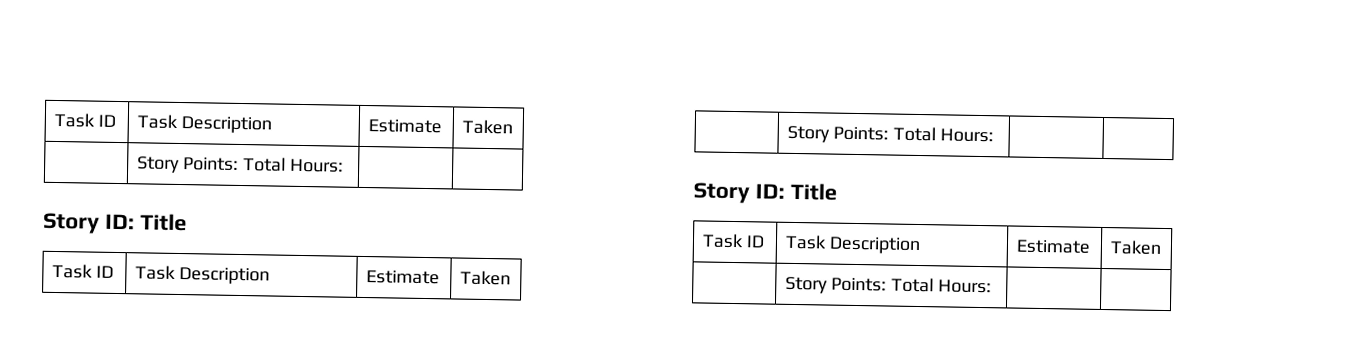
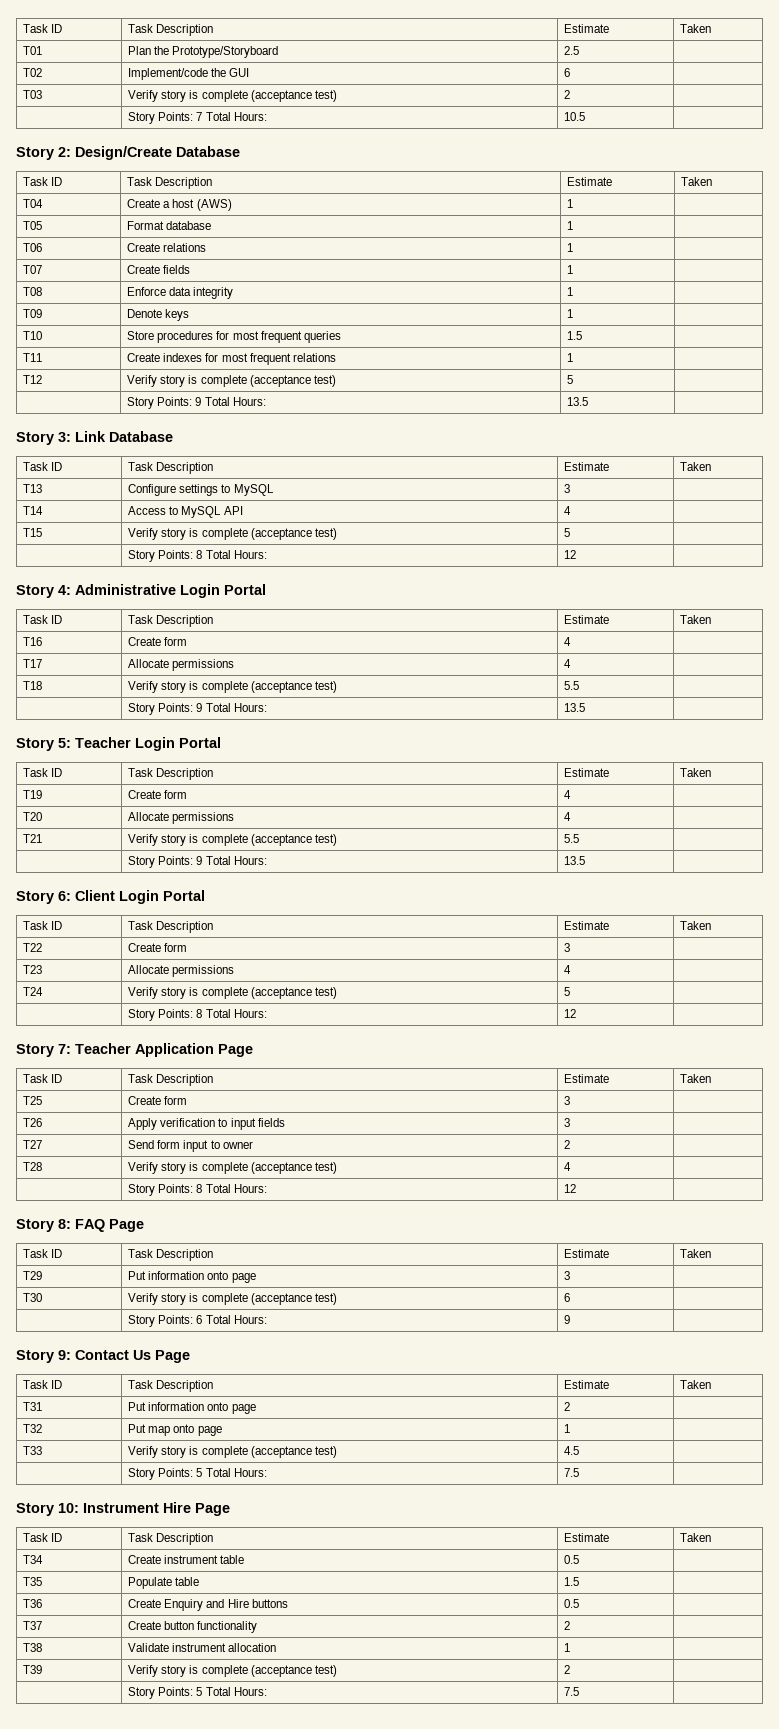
[53,112,116,128] [136,114,272,134] [367,119,442,134] [461,119,513,135] [136,156,344,173] [43,212,187,234] [51,263,114,279] [134,265,270,285] [365,270,440,285] [459,270,511,286] [786,125,994,143] [693,182,837,204] [701,233,765,249] [784,234,921,255] [1015,239,1091,254] [1109,240,1162,255] [784,276,992,294] Task ID | Task Description | Estimate | Taken // | Story Points: Total Hours: | | // Story ID: Title // Task ID | Task Description | Estimate | Taken // | Story Points: Total Hours: | | // Story ID: Title // Task ID | Task Description | Estimate | Taken // | Story Points: Total Hours: | -> [23,24,63,33] [128,24,214,36] [564,24,610,33] [680,24,712,33] [23,46,43,55] [128,46,279,58] [564,46,580,55] [23,68,43,77] [128,68,250,80] [564,68,571,77] [23,90,43,99] [128,90,337,102] [564,90,571,99] [128,112,267,124] [564,112,586,121] [16,146,240,160] [23,177,63,186] [127,177,213,189] [567,177,613,186] [681,177,713,186] [23,199,44,208] [127,199,232,211] [567,199,574,208] [23,221,43,230] [127,221,212,230] [567,221,574,230] [23,243,43,252] [127,243,207,252] [567,243,574,252] [23,265,43,274] [127,265,191,274] [567,265,574,274] [23,287,43,296] [127,287,234,299] [567,287,574,296] [23,309,43,318] [127,309,190,321] [567,309,574,318] [23,331,43,340] [127,331,341,343] [567,331,583,340] [23,353,43,362] [127,353,336,365] [567,353,574,362] [23,375,43,384] [127,375,336,387] [567,375,574,384] [127,397,266,409] [567,397,589,406] [16,431,173,445] [23,462,63,471] [128,462,214,474] [564,462,610,471] [680,462,712,471] [23,484,43,493] [128,484,274,496] [564,484,571,493] [23,506,44,515] [128,506,243,518] [564,506,572,515] [23,528,43,537] [128,528,337,540] [564,528,571,537] [128,550,267,562] [564,550,577,559] [16,584,266,598] [23,615,63,624] [128,615,214,627] [564,615,610,624] [680,615,712,624] [23,637,43,646] [128,637,188,646] [564,637,572,646] [23,659,43,668] [128,659,235,671] [564,659,572,668] [23,681,43,690] [128,681,337,693] [564,681,580,690] [128,703,267,715] [564,703,586,712] [16,737,221,751] [23,768,63,777] [128,768,214,780] [564,768,610,777] [680,768,712,777] [23,790,43,799] [128,790,188,799] [564,790,572,799] [23,812,43,821] [128,812,235,824] [564,812,572,821] [23,834,43,843] [128,834,337,846] [564,834,580,843] [128,856,267,868] [564,856,586,865] [16,890,205,904] [23,921,63,930] [128,921,214,933] [564,921,610,930] [680,921,712,930] [23,943,43,952] [128,943,188,952] [564,943,571,952] [23,965,43,974] [128,965,235,977] [564,965,572,974] [23,987,44,996] [128,987,337,999] [564,987,571,996] [128,1009,267,1021] [564,1009,577,1018] [16,1043,253,1057] [23,1074,63,1083] [128,1074,214,1086] [564,1074,610,1083] [680,1074,712,1083] [23,1096,43,1105] [128,1096,188,1105] [564,1096,571,1105] [23,1118,43,1127] [128,1118,285,1130] [564,1118,571,1127] [23,1140,43,1149] [128,1140,253,1152] [564,1140,571,1149] [23,1162,43,1171] [128,1162,337,1174] [564,1162,572,1171] [128,1184,267,1196] [564,1184,577,1193] [16,1219,144,1232] [23,1249,63,1258] [128,1249,214,1261] [564,1249,610,1258] [680,1249,712,1258] [23,1271,43,1280] [128,1271,256,1283] [564,1271,571,1280] [23,1293,43,1302] [128,1293,337,1305] [564,1293,571,1302] [128,1315,267,1327] [564,1315,571,1324] [16,1350,190,1363] [23,1380,63,1389] [128,1380,214,1392] [564,1380,610,1389] [680,1380,712,1389] [23,1402,43,1411] [128,1402,256,1414] [564,1402,571,1411] [23,1424,43,1433] [128,1424,222,1436] [564,1424,571,1433] [23,1446,43,1455] [128,1446,337,1458] [564,1446,580,1455] [128,1468,267,1480] [564,1468,580,1477] [16,1502,230,1516] [23,1533,63,1542] [128,1533,214,1545] [564,1533,610,1542] [680,1533,712,1542] [23,1555,44,1564] [128,1555,245,1564] [564,1555,580,1564] [23,1577,43,1586] [128,1577,200,1589] [564,1577,580,1586] [23,1599,43,1608] [128,1599,288,1611] [564,1599,580,1608] [23,1621,43,1630] [128,1621,258,1633] [564,1621,571,1630] [23,1643,43,1652] [128,1643,277,1652] [564,1643,571,1652] [23,1665,43,1674] [128,1665,337,1677] [564,1665,571,1674] [128,1687,267,1699] [564,1687,580,1696] Task ID | Task Description | Estimate | Taken // T01 | Plan the Prototype/Storyboard | 2.5 | // T02 | Implement/code the GUI | 6 | // T03 | Verify story is complete (acceptance test) | 2 | // | Story Points: 7 Total Hours: | 10.5 | // Story 2: Design/Create Database // Task ID | Task Description | Estimate | Taken // T04 | Create a host (AWS) | 1 | // T05 | Format database | 1 | // T06 | Create relations | 1 | // T07 | Create fields | 1 | // T08 | Enforce data integrity | 1 | // T09 | Denote keys | 1 | // T10 | Store procedures for most frequent queries | 1.5 | // T11 | Create indexes for most frequent relations | 1 | // T12 | Verify story is complete (acceptance test) | 5 | // | Story Points: 9 Total Hours: | 13.5 | // Story 3: Link Database // Task ID | Task Description | Estimate | Taken // T13 | Configure settings to MySQL | 3 | // T14 | Access to MySQL API | 4 | // T15 | Verify story is complete (acceptance test) | 5 | // | Story Points: 8 Total Hours: | 12 | // Story 4: Administrative Login Portal // Task ID | Task Description | Estimate | Taken // T16 | Create form | 4 | // T17 | Allocate permissions | 4 | // T18 | Verify story is complete (acceptance test) | 5.5 | // | Story Points: 9 Total Hours: | 13.5 | // Story 5: Teacher Login Portal // Task ID | Task Description | Estimate | Taken // T19 | Create form | 4 | // T20 | Allocate permissions | 4 | // T21 | Verify story is complete (acceptance test) | 5.5 | // | Story Points: 9 Total Hours: | 13.5 | // Story 6: Client Login Portal // Task ID | Task Description | Estimate | Taken // T22 | Create form | 3 | // T23 | Allocate permissions | 4 | // T24 | Verify story is complete (acceptance test) | 5 | // | Story Points: 8 Total Hours: | 12 | // Story 7: Teacher Application Page // Task ID | Task Description | Estimate | Taken // T25 | Create form | 3 | // T26 | Apply verification to input fields | 3 | // T27 | Send form input to owner | 2 | // T28 | Verify story is complete (acceptance test) | 4 | // | Story Points: 8 Total Hours: | 12 | // Story 8: FAQ Page // Task ID | Task Description | Estimate | Taken // T29 | Put information onto page | 3 | // T30 | Verify story is complete (acceptance test) | 6 | // | Story Points: 6 Total Hours: | 9 | // Story 9: Contact Us Page // Task ID | Task Description | Estimate | Taken // T31 | Put information onto page | 2 | // T32 | Put map onto page | 1 | // T33 | Verify story is complete (acceptance test) | 4.5 | // | Story Points: 5 Total Hours: | 7.5 | // Story 10: Instrument Hire Page // Task ID | Task Description | Estimate | Taken // T34 | Create instrument table | 0.5 | // T35 | Populate table | 1.5 | // T36 | Create Enquiry and Hire buttons | 0.5 | // T37 | Create button functionality | 2 | // T38 | Validate instrument allocation | 1 | // T39 | Verify story is complete (acceptance test) | 2 | // | Story Points: 5 Total Hours: | 7.5

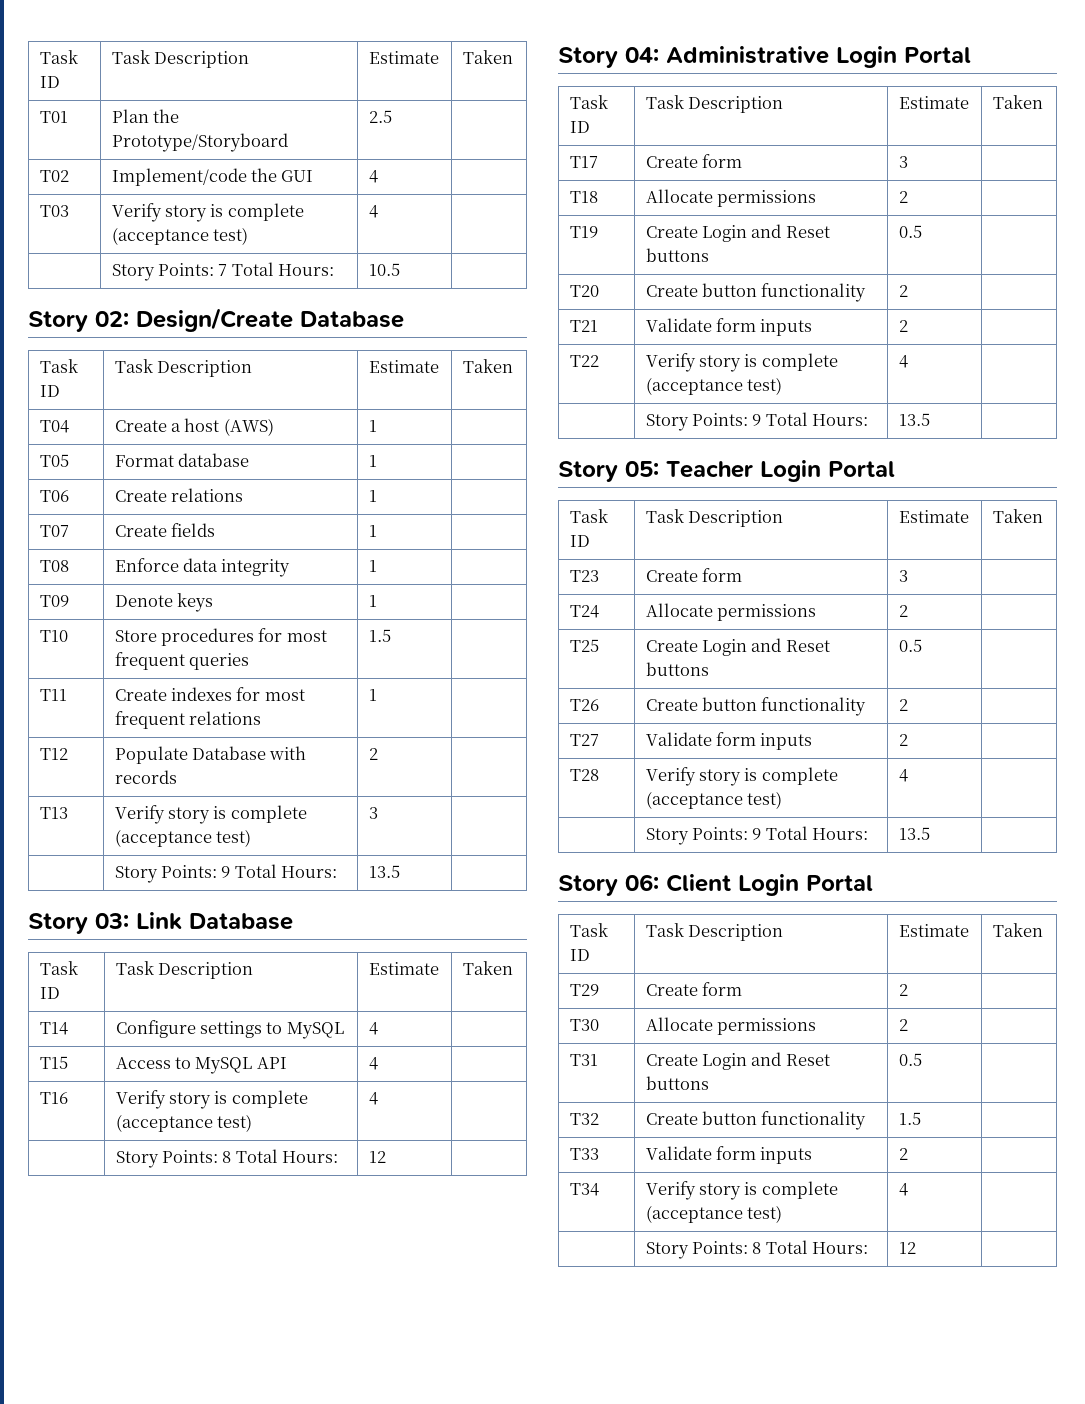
[564,68,571,77] 6 -> [368,170,378,183] 4
[564,90,571,99] 2 -> [368,205,378,218] 4
[58,147,71,157] 2: -> [95,311,129,327] 02:
[127,375,336,387] [567,375,574,384] [127,397,266,409] [567,397,589,406] [16,432,71,445] | Verify story is complete (acceptance test) | 5 | // | Story Points: 9 Total Hours: | 13.5 | // Story 3: -> [114,746,307,764] [114,770,177,784] [368,748,378,760] [39,807,68,819] [114,805,307,824] [114,829,251,847] [368,807,378,819] [114,864,338,883] [368,865,400,878] [28,913,129,934] | Populate Database with records | 2 | // T13 | Verify story is complete (acceptance test) | 3 | // | Story Points: 9 Total Hours: | 13.5 | // Story 03:
[23,484,43,493] T13 -> [39,1022,68,1035] T14
[564,484,571,493] [23,506,44,515] 3 | // T14 -> [368,1022,378,1035] [39,1056,68,1069] 4 | // T15
[23,528,43,537] [128,528,337,540] [564,528,571,537] [128,550,267,562] [564,550,577,559] [16,584,266,598] [23,615,63,624] [128,615,214,627] [564,615,610,624] [680,615,712,624] [23,637,43,646] [128,637,188,646] [564,637,572,646] [23,659,43,668] [128,659,235,671] [564,659,572,668] [23,681,43,690] [128,681,337,693] [564,681,580,690] [128,703,267,715] [564,703,586,712] [16,737,221,751] [23,768,63,777] [128,768,214,780] [564,768,610,777] [680,768,712,777] [23,790,43,799] [128,790,188,799] [564,790,572,799] [23,812,43,821] [128,812,235,824] [564,812,572,821] [23,834,43,843] [128,834,337,846] [564,834,580,843] [128,856,267,868] [564,856,586,865] [16,890,205,904] [23,921,63,930] [128,921,214,933] [564,921,610,930] [680,921,712,930] [23,943,43,952] [128,943,188,952] [564,943,571,952] [23,965,43,974] [128,965,235,977] [564,965,572,974] [23,987,44,996] [128,987,337,999] [564,987,571,996] [128,1009,267,1021] [564,1009,577,1018] [16,1043,253,1057] [23,1074,63,1083] [128,1074,214,1086] [564,1074,610,1083] [680,1074,712,1083] [23,1096,43,1105] [128,1096,188,1105] [564,1096,571,1105] [23,1118,43,1127] [128,1118,285,1130] [564,1118,571,1127] [23,1140,43,1149] [128,1140,253,1152] [564,1140,571,1149] [23,1162,43,1171] T15 | Verify story is complete (acceptance test) | 5 | // | Story Points: 8 Total Hours: | 12 | // Story 4: Administrative Login Portal // Task ID | Task Description | Estimate | Taken // T16 | Create form | 4 | // T17 | Allocate permissions | 4 | // T18 | Verify story is complete (acceptance test) | 5.5 | // | Story Points: 9 Total Hours: | 13.5 | // Story 5: Teacher Login Portal // Task ID | Task Description | Estimate | Taken // T19 | Create form | 4 | // T20 | Allocate permissions | 4 | // T21 | Verify story is complete (acceptance test) | 5.5 | // | Story Points: 9 Total Hours: | 13.5 | // Story 6: Client Login Portal // Task ID | Task Description | Estimate | Taken // T22 | Create form | 3 | // T23 | Allocate permissions | 4 | // T24 | Verify story is complete (acceptance test) | 5 | // | Story Points: 8 Total Hours: | 12 | // Story 7: Teacher Application Page // Task ID | Task Description | Estimate | Taken // T25 | Create form | 3 | // T26 | Apply verification to input fields | 3 | // T27 | Send form input to owner | 2 | // T28 -> [39,1092,68,1104] T16
[58,1219,144,1232] 8: FAQ Page -> [625,46,971,68] [569,95,608,109] [569,121,590,133] [645,95,783,113] [898,96,969,109] [992,95,1043,109] [569,156,598,168] [645,154,742,168] [898,156,908,168] [569,191,598,203] [645,189,816,207] [898,191,908,203] [569,226,598,238] [645,224,830,242] [645,248,709,262] [898,225,922,238] [569,285,599,297] [645,283,867,302] [898,285,908,297] [569,320,598,332] [645,318,813,336] [898,320,908,332] [569,355,599,367] [645,353,838,372] [645,377,782,395] [898,355,908,368] [645,412,869,431] [898,413,930,426] [558,460,895,482] [569,509,608,523] [569,535,590,547] [645,509,783,527] [898,510,969,523] [992,509,1043,523] [569,570,599,582] [645,568,742,582] [898,570,908,582] [569,605,599,618] [645,603,816,621] [898,605,908,617] [569,639,599,652] [645,638,830,656] [645,662,709,676] [898,639,922,652] [569,699,599,711] [645,697,867,716] [898,699,908,711] [569,734,599,746] [645,732,813,750] [898,734,908,746] [569,769,599,781] [645,767,838,786] [645,791,782,809] [898,769,908,782] [645,826,869,845] [898,827,930,840] [558,874,873,896] 04: Administrative Login Portal // Task ID | Task Description | Estimate | Taken // T17 | Create form | 3 | // T18 | Allocate permissions | 2 | // T19 | Create Login and Reset buttons | 0.5 | // T20 | Create button functionality | 2 | // T21 | Validate form inputs | 2 | // T22 | Verify story is complete (acceptance test) | 4 | // | Story Points: 9 Total Hours: | 13.5 | // Story 05: Teacher Login Portal // Task ID | Task Description | Estimate | Taken // T23 | Create form | 3 | // T24 | Allocate permissions | 2 | // T25 | Create Login and Reset buttons | 0.5 | // T26 | Create button functionality | 2 | // T27 | Validate form inputs | 2 | // T28 | Verify story is complete (acceptance test) | 4 | // | Story Points: 9 Total Hours: | 13.5 | // Story 06: Client Login Portal
[128,1271,256,1283] [564,1271,571,1280] [23,1293,43,1302] [128,1293,337,1305] [564,1293,571,1302] [128,1315,267,1327] [564,1315,571,1324] [16,1350,190,1363] [23,1380,63,1389] [128,1380,214,1392] [564,1380,610,1389] [680,1380,712,1389] [23,1402,43,1411] [128,1402,256,1414] [564,1402,571,1411] [23,1424,43,1433] [128,1424,222,1436] [564,1424,571,1433] [23,1446,43,1455] [128,1446,337,1458] [564,1446,580,1455] [128,1468,267,1480] [564,1468,580,1477] [16,1502,230,1516] [23,1533,63,1542] [128,1533,214,1545] [564,1533,610,1542] [680,1533,712,1542] [23,1555,44,1564] [128,1555,245,1564] [564,1555,580,1564] [23,1577,43,1586] [128,1577,200,1589] [564,1577,580,1586] [23,1599,43,1608] [128,1599,288,1611] [564,1599,580,1608] [23,1621,43,1630] [128,1621,258,1633] [564,1621,571,1630] [23,1643,43,1652] [128,1643,277,1652] [564,1643,571,1652] [23,1665,43,1674] [128,1665,337,1677] [564,1665,571,1674] [128,1687,267,1699] [564,1687,580,1696] Put information onto page | 3 | // T30 | Verify story is complete (acceptance test) | 6 | // | Story Points: 6 Total Hours: | 9 | // Story 9: Contact Us Page // Task ID | Task Description | Estimate | Taken // T31 | Put information onto page | 2 | // T32 | Put map onto page | 1 | // T33 | Verify story is complete (acceptance test) | 4.5 | // | Story Points: 5 Total Hours: | 7.5 | // Story 10: Instrument Hire Page // Task ID | Task Description | Estimate | Taken // T34 | Create instrument table | 0.5 | // T35 | Populate table | 1.5 | // T36 | Create Enquiry and Hire buttons | 0.5 | // T37 | Create button functionality | 2 | // T38 | Validate instrument allocation | 1 | // T39 | Verify story is complete (acceptance test) | 2 | // | Story Points: 5 Total Hours: | 7.5 -> [645,982,742,996] [898,984,908,996] [569,1019,599,1031] [645,1017,816,1035] [898,1019,908,1031] [569,1054,598,1066] [645,1052,830,1070] [645,1076,709,1090] [898,1053,922,1066] [569,1113,599,1125] [645,1111,867,1130] [898,1112,921,1125] [569,1148,599,1160] [645,1146,813,1164] [898,1148,908,1160] [569,1183,599,1196] [645,1181,838,1200] [645,1205,782,1223] [898,1183,908,1196] [645,1240,869,1259] [898,1242,916,1254] Create form | 2 | // T30 | Allocate permissions | 2 | // T31 | Create Login and Reset buttons | 0.5 | // T32 | Create button functionality | 1.5 | // T33 | Validate form inputs | 2 | // T34 | Verify story is complete (acceptance test) | 4 | // | Story Points: 8 Total Hours: | 12

